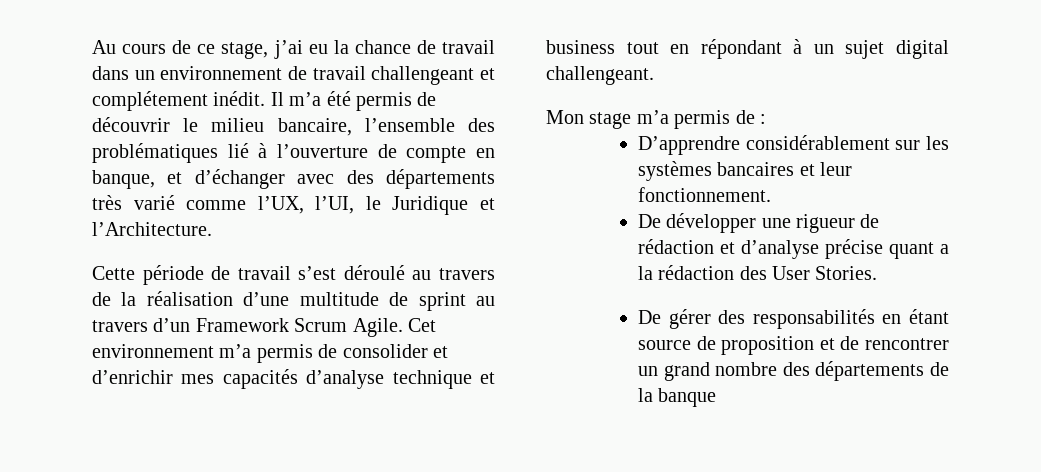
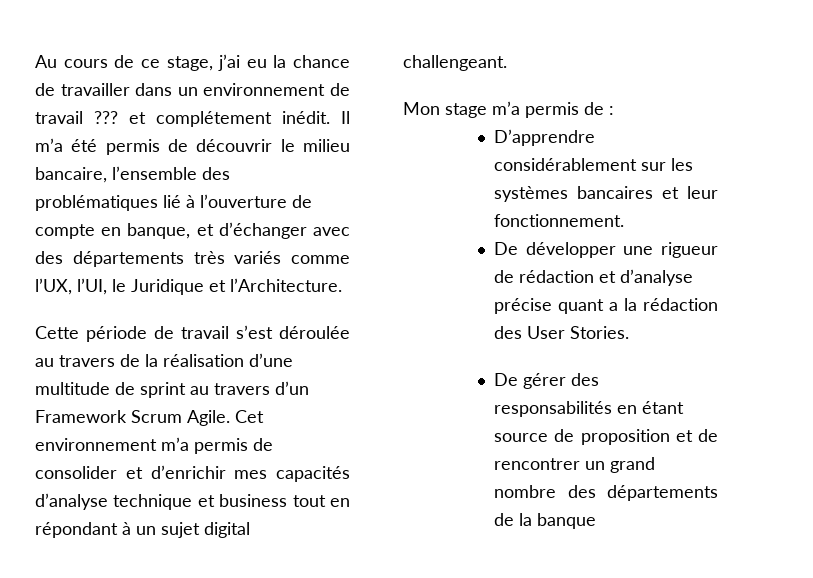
[442,40,495,54] travail -> [60,83,130,96] travailler
[371,66,475,85] challengeant -> [94,111,118,124] ???
[133,195,175,210] varié -> [234,251,282,264] variés
[343,265,405,280] déroulé -> [279,326,350,339] déroulée

